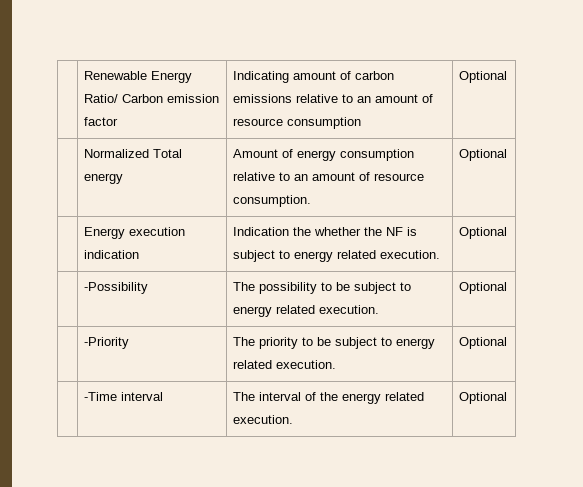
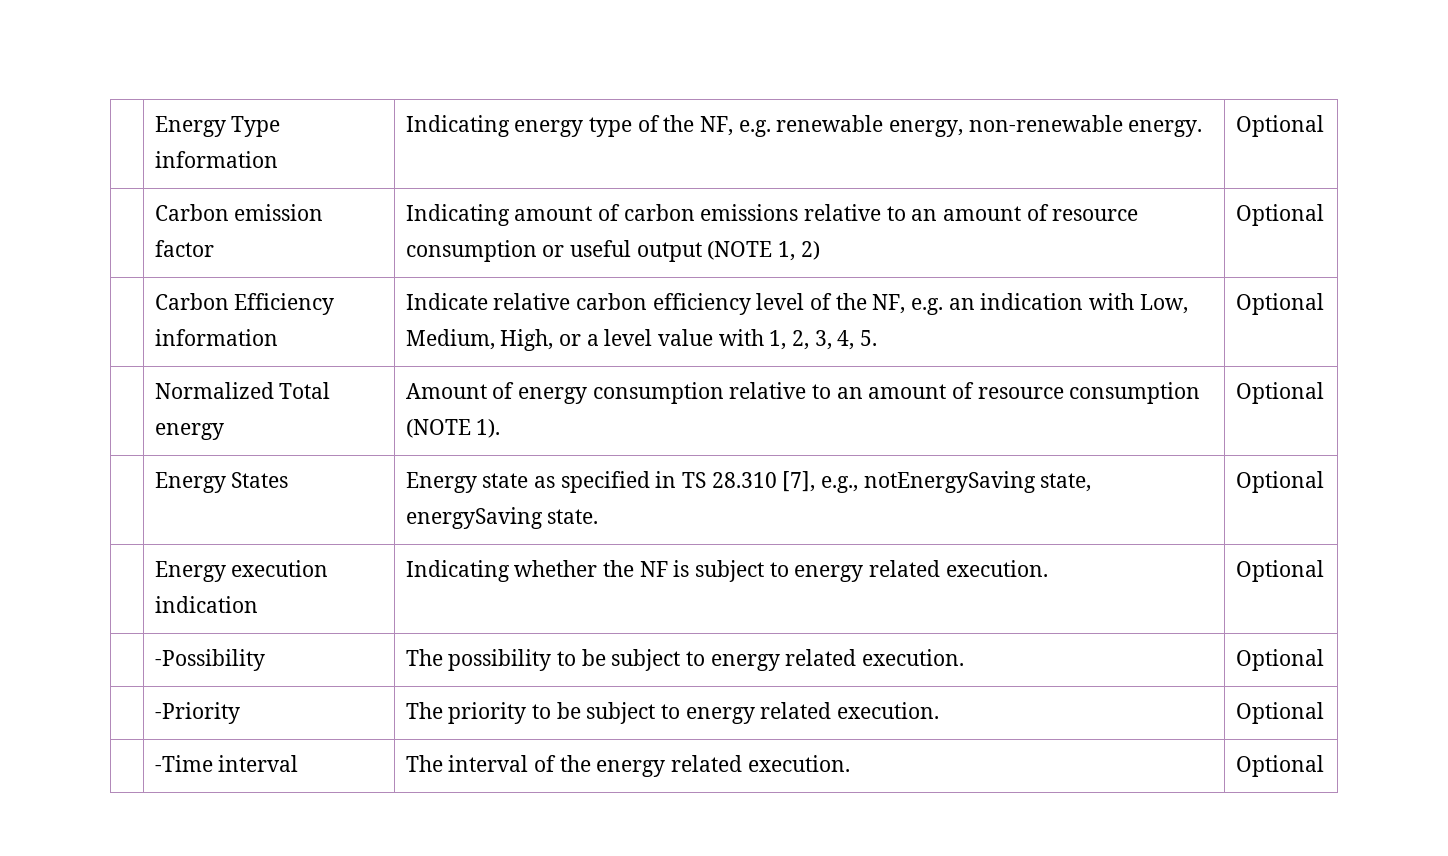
[83,71,192,83] [83,94,118,103] | Renewable Energy Ratio/ -> [154,116,281,137] [154,151,278,168] [405,115,1203,137] [1235,115,1324,137] | Energy Type information | Indicating energy type of the NF, e.g. renewable energy, non-renewable energy. | Optional // |
(361, 123) none -> [542,240,820,262] [1235,204,1324,226] [154,293,335,315] [154,329,278,346] [405,293,1188,315] [405,329,877,351] or useful output (NOTE 1, 2) | Optional // | Carbon Efficiency information | Indicate relative carbon efficiency level of the NF, e.g. an indication with Low, Medium, High, or a level value with 1, 2, 3, 4, 5.
[232,195,311,207] consumption. -> [1069,382,1201,404] [405,419,501,438] [1235,382,1324,404] [154,472,289,493] [405,471,1092,493] [405,507,599,529] consumption (NOTE 1). | Optional // | Energy States | Energy state as specified in TS 28.310 [7], e.g., notEnergySaving state, energySaving state.
[232,227,311,236] Indication the -> [405,560,510,582] Indicating

